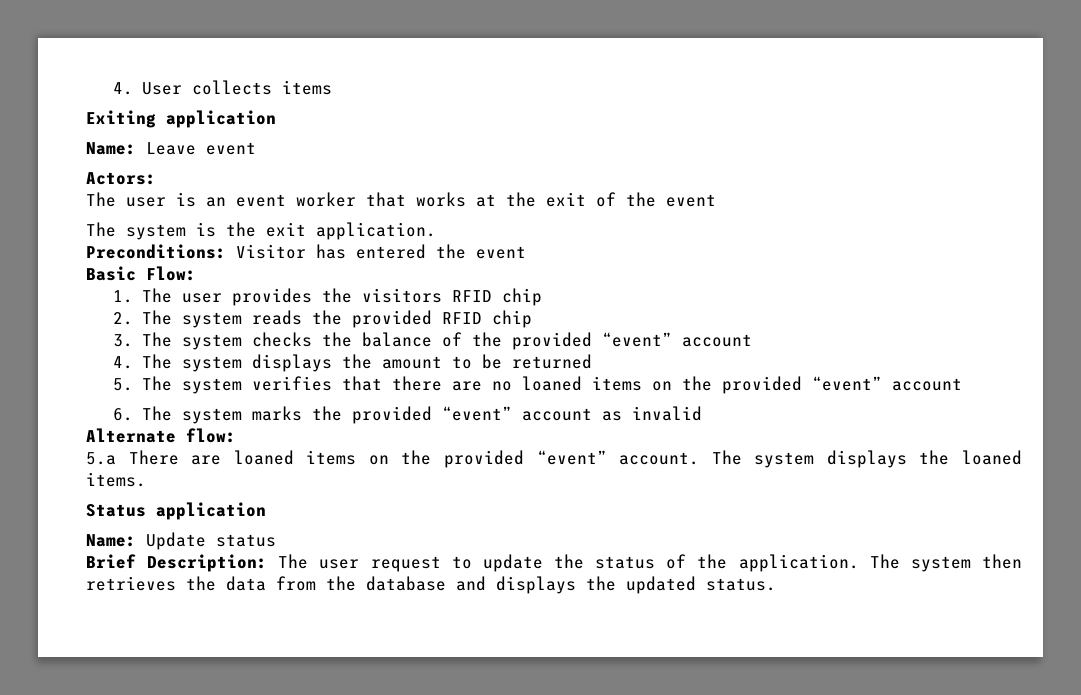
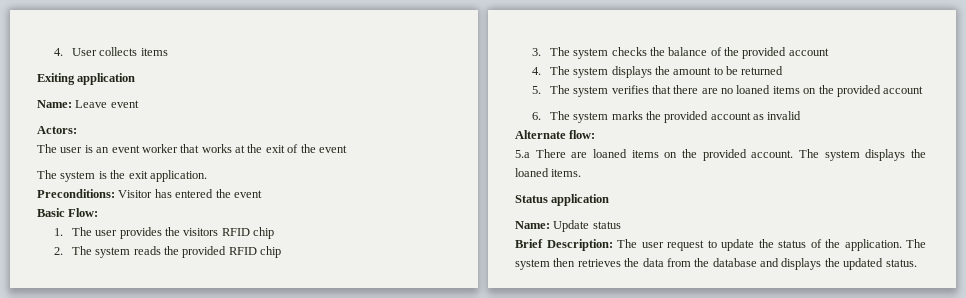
[601,332,672,347] “event” -> (787, 53) none
[811,376,882,391] “event” -> (881, 91) none
[441,406,512,421] “event” -> (709, 117) none
[536,450,607,465] “event” -> (747, 155) none

